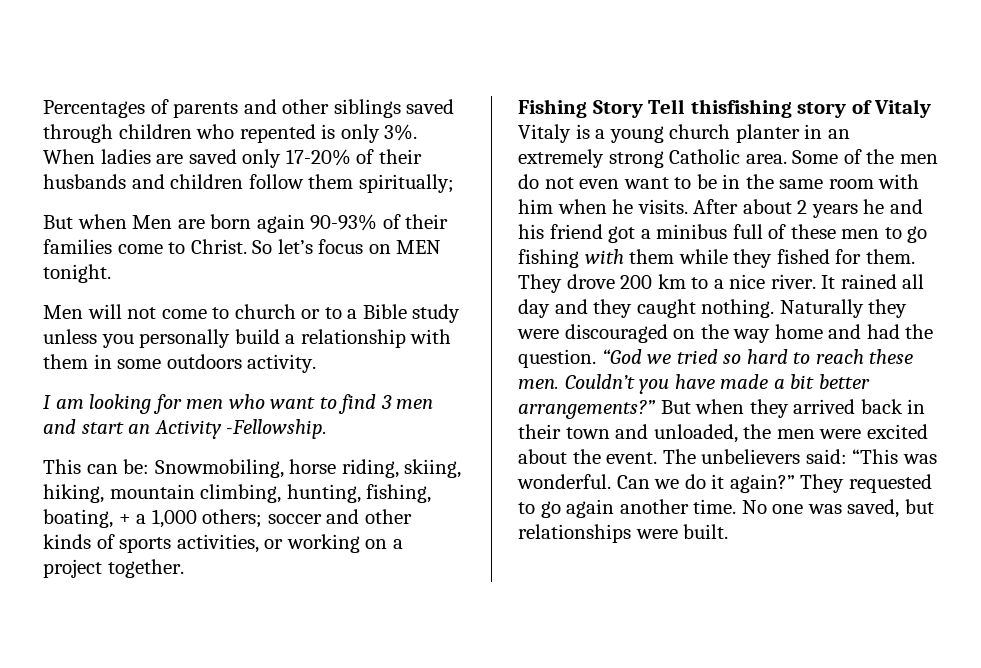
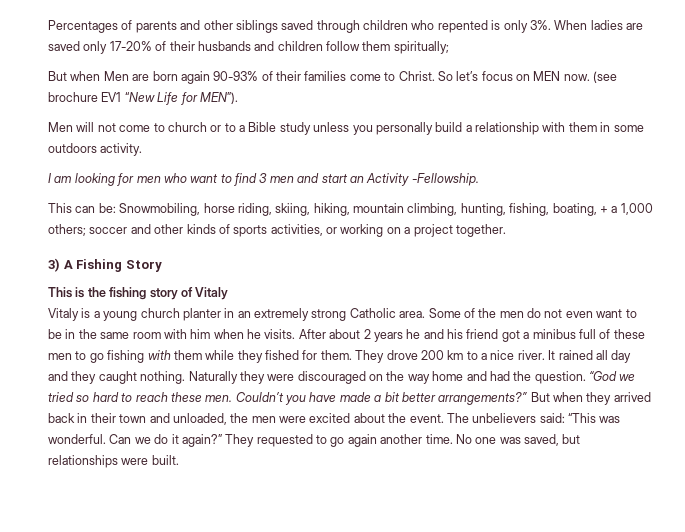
[43,264,111,283] tonight. -> [563,71,618,83] [48,92,238,105] now. (see brochure EV1 “New Life for MEN”).
(184, 568) none -> [48,258,73,272] 3) A
[648,99,792,118] Tell thisfishing -> [48,287,147,300] // This is the fishing

